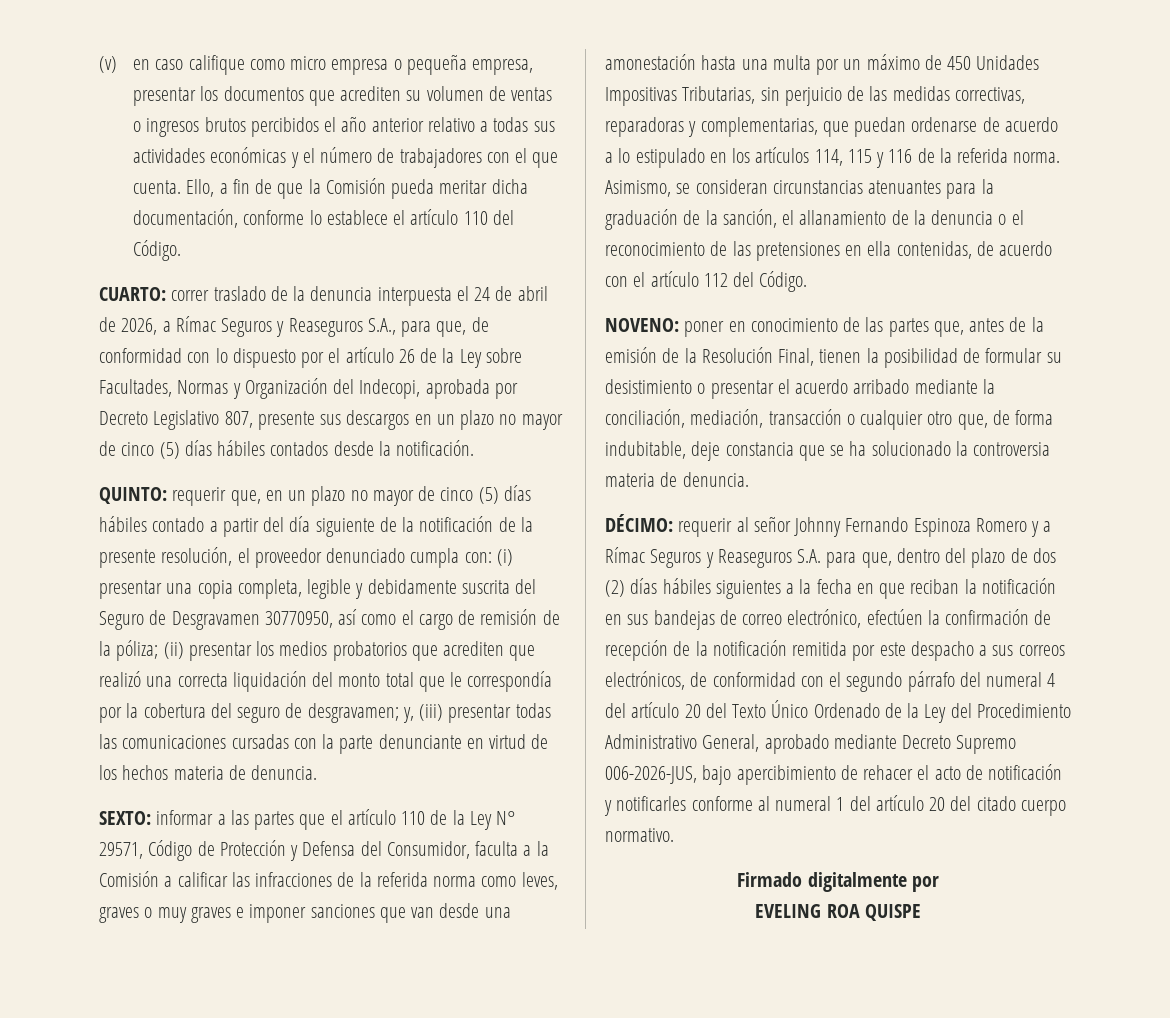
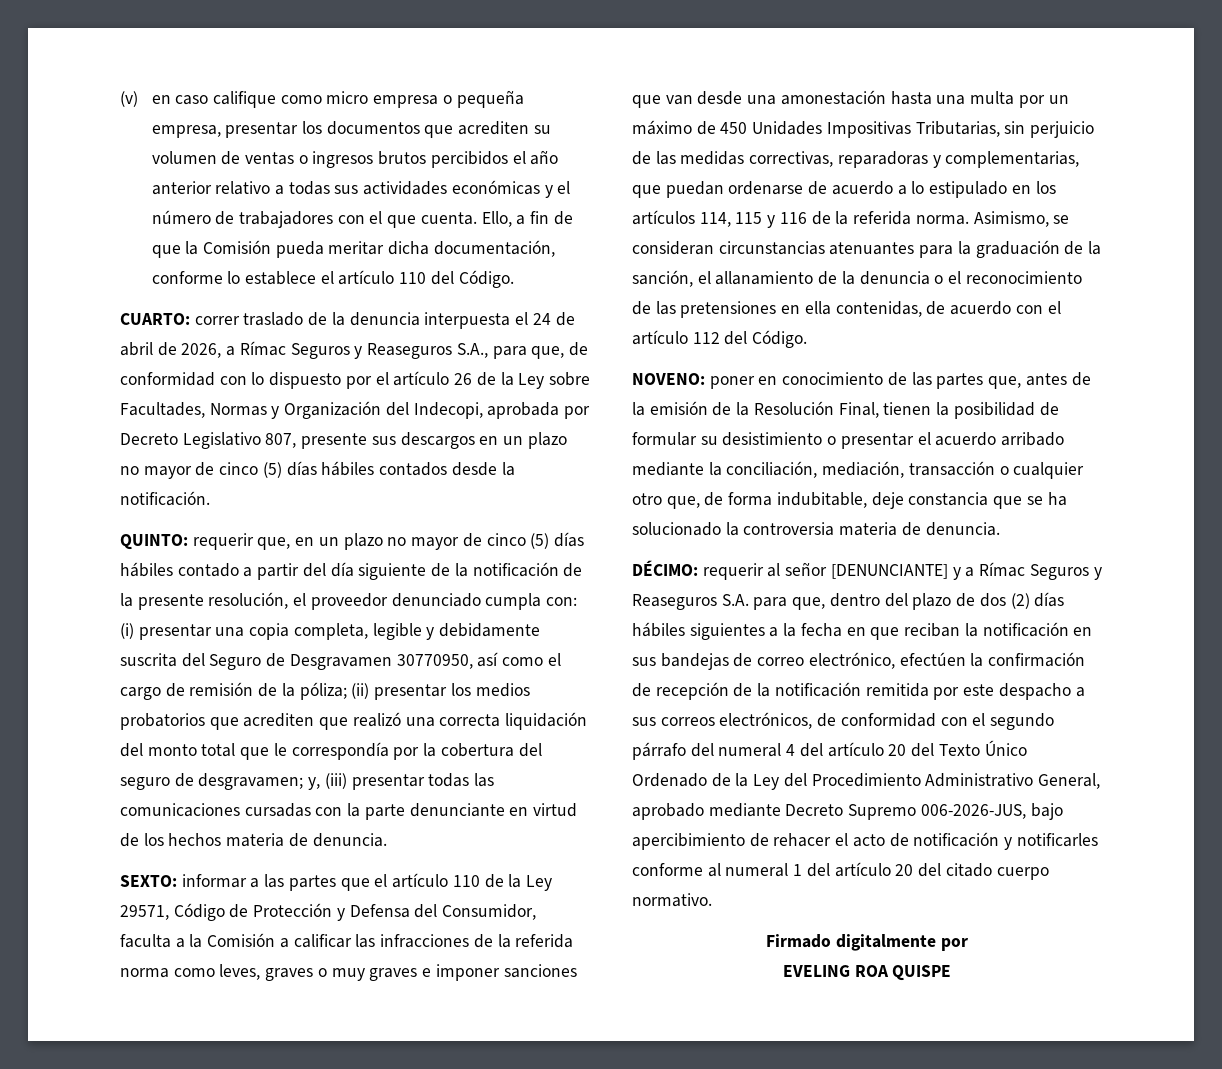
[496,811,517,825] N° -> (552, 883) none
[794,517,1027,537] Johnny Fernando Espinoza Romero -> [830,564,948,579] [DENUNCIANTE]

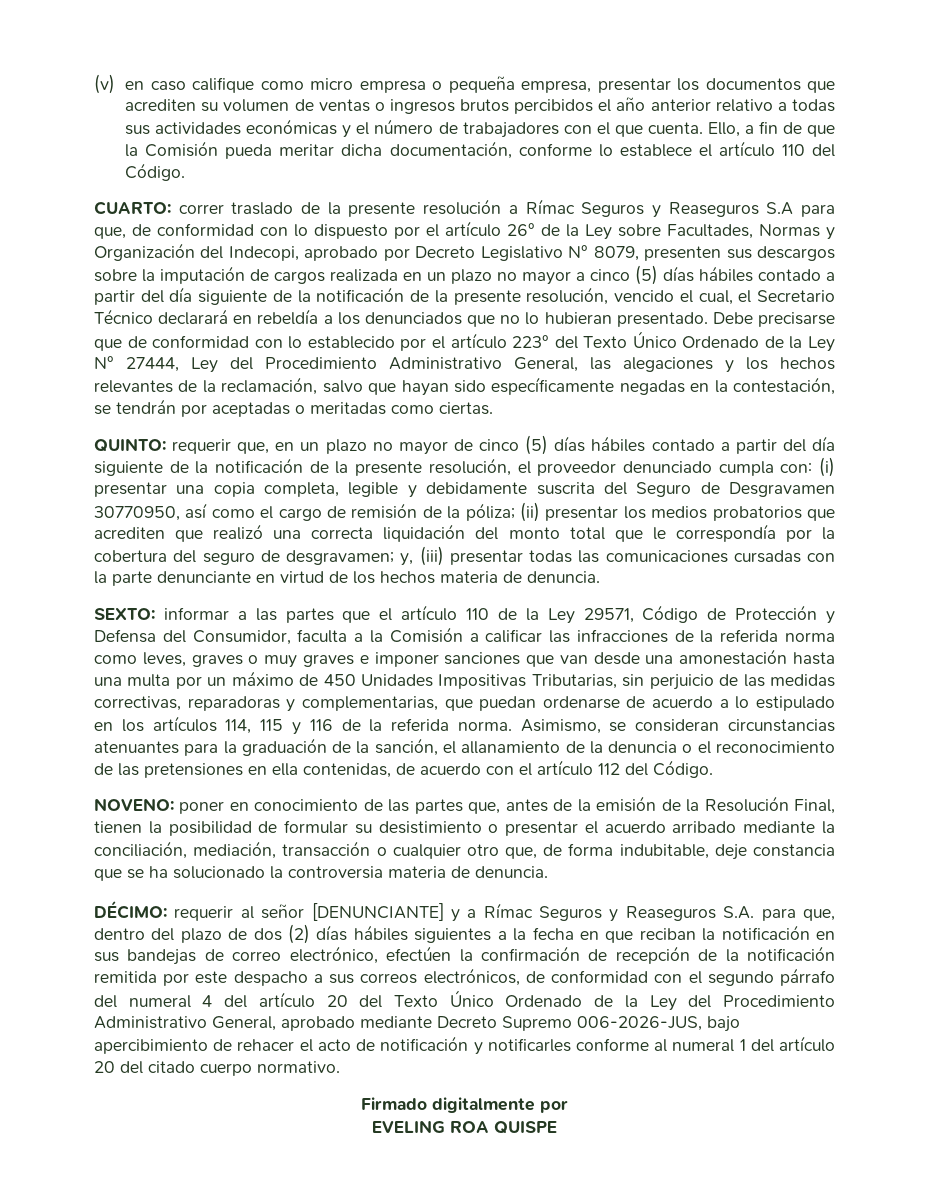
[349,312,575,329] [120,341,488,359] denuncia interpuesta el 24 de abril de 2026, a Rímac Seguros y Reaseguros S.A., -> [348,199,794,218] presente resolución a Rímac Seguros y Reaseguros S.A
[454,373,473,385] 26 -> [507,223,535,236] 26°
[487,402,560,419] aprobada -> [304,246,379,261] aprobado
[265,432,567,449] [120,461,515,479] [120,491,210,506] 807, presente sus descargos en un plazo no mayor de cinco (5) días hábiles contados desde la notificación. -> [568,245,835,261] [94,265,835,285] [94,287,836,305] [94,309,835,327] [94,331,835,352] [94,356,835,373] [94,377,835,396] [94,399,493,417] N° 8079, presenten sus descargos sobre la imputación de cargos realizada en un plazo no mayor a cinco (5) días hábiles contado a partir del día siguiente de la notificación de la presente resolución, vencido el cual, el Secretario Técnico declarará en rebeldía a los denunciados que no lo hubieran presentado. Debe precisarse que de conformidad con lo establecido por el artículo 223° del Texto Único Ordenado de la Ley N° 27444, Ley del Procedimiento Administrativo General, las alegaciones y los hechos relevantes de la reclamación, salvo que hayan sido específicamente negadas en la contestación, se tendrán por aceptadas o meritadas como ciertas.

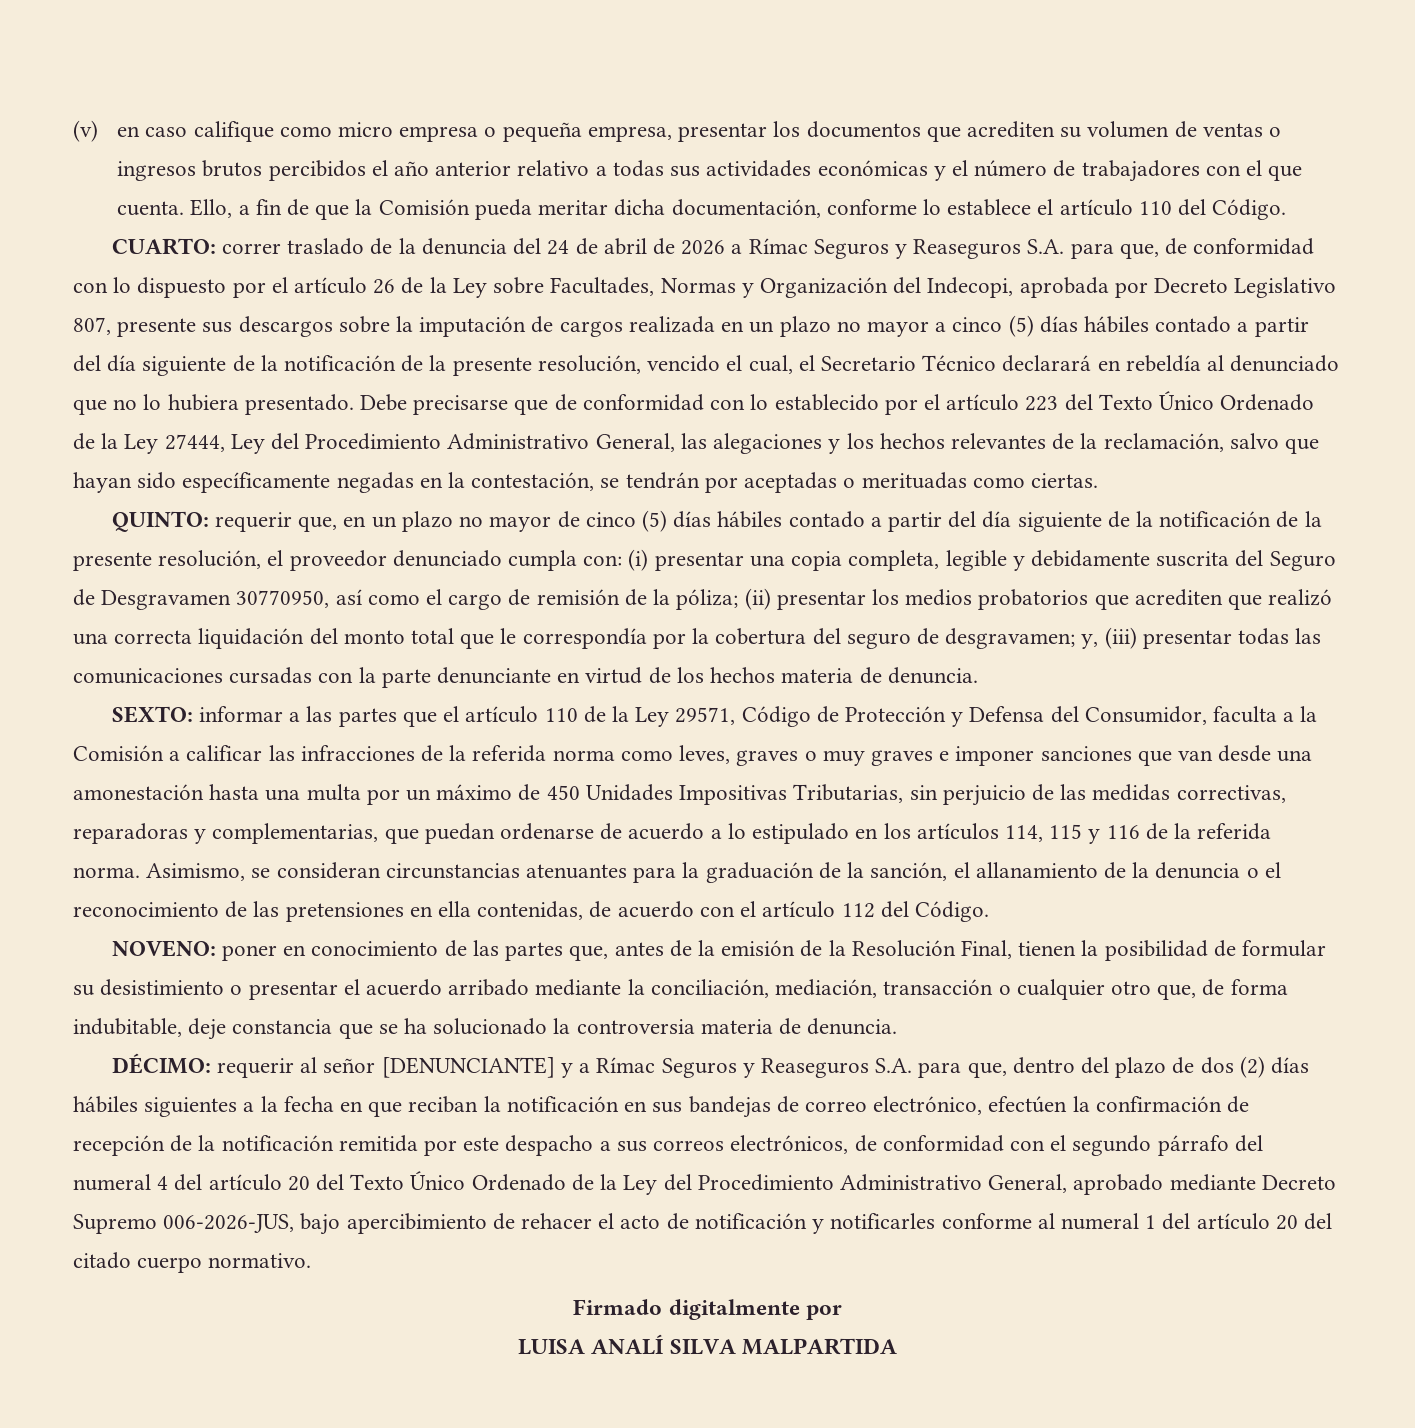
[348,199,794,218] presente resolución a Rímac Seguros y Reaseguros S.A -> [421,238,1065,259] denuncia del 24 de abril de 2026 a Rímac Seguros y Reaseguros S.A.
[507,223,535,236] 26° -> [373,279,396,294] 26
[304,246,379,261] aprobado -> [1019,277,1109,298] aprobada
[568,245,722,261] N° 8079, presenten -> [73,317,197,337] 807, presente
[323,312,462,325] a los denunciados -> [1206,355,1340,372] al denunciado
[544,312,612,324] hubieran -> [167,394,239,411] hubiera
[512,331,835,352] [94,356,114,369] 223° del Texto Único Ordenado de la Ley N° -> [1025,391,1315,411] [73,433,159,454] 223 del Texto Único Ordenado de la Ley
[310,402,386,415] meritadas -> [861,472,967,489] merituadas
[372,1120,557,1134] EVELING ROA QUISPE -> [518,1334,897,1355] LUISA ANALÍ SILVA MALPARTIDA

